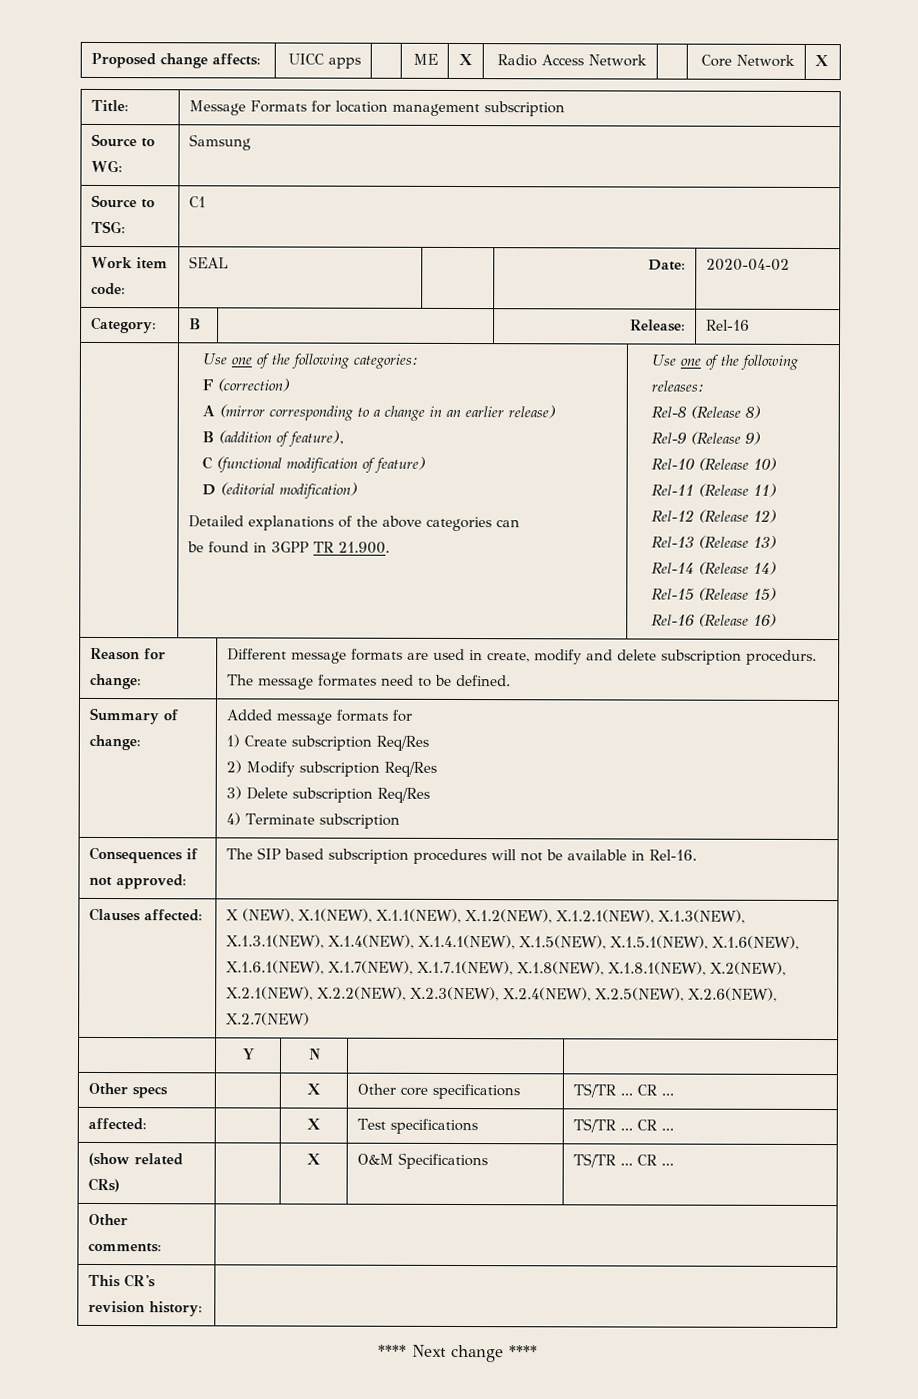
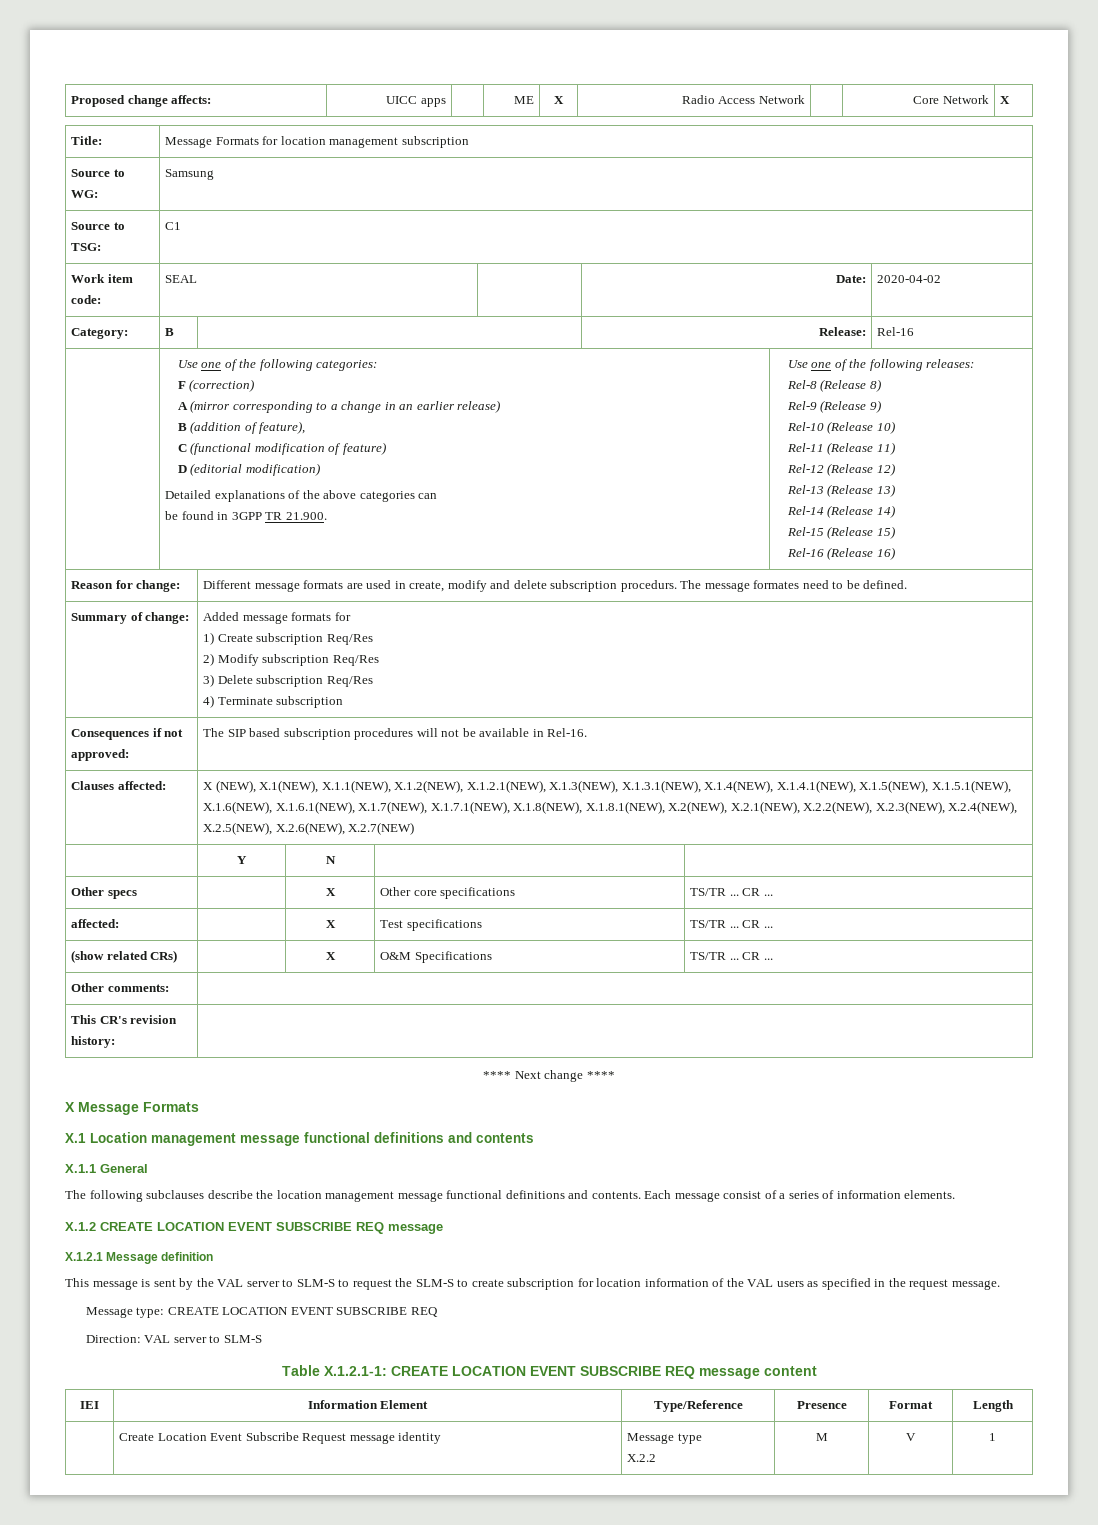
(538, 1351) none -> [65,1102,199,1115] [65,1132,534,1146] [65,1164,148,1173] [65,1190,956,1202] [65,1222,443,1234] [65,1252,214,1264] [65,1278,1000,1290] [85,1307,438,1318] [85,1335,262,1343] [281,1365,817,1379] [80,1401,99,1409] [307,1400,429,1409] [653,1400,743,1412] [796,1401,847,1409] [889,1401,933,1409] [972,1400,1014,1412] [119,1432,442,1444] [627,1433,702,1444] [627,1454,657,1462] [815,1433,828,1441] [906,1433,916,1441] [989,1433,996,1441] // X Message Formats // X.1 Location management message functional definitions and contents // X.1.1 General // The following subclauses describe the location management message functional definitions and contents. Each message consist of a series of information elements. // X.1.2 CREATE LOCATION EVENT SUBSCRIBE REQ message // X.1.2.1 Message definition // This message is sent by the VAL server to SLM-S to request the SLM-S to create subscription for location information of the VAL users as specified in the request message. // Message type: CREATE LOCATION EVENT SUBSCRIBE REQ // Direction: VAL server to SLM-S // Table X.1.2.1-1: CREATE LOCATION EVENT SUBSCRIBE REQ message content // IEI | Information Element | Type/Reference | Presence | Format | Length // | Create Location Event Subscribe Request message identity | Message type // X.2.2 | M | V | 1

